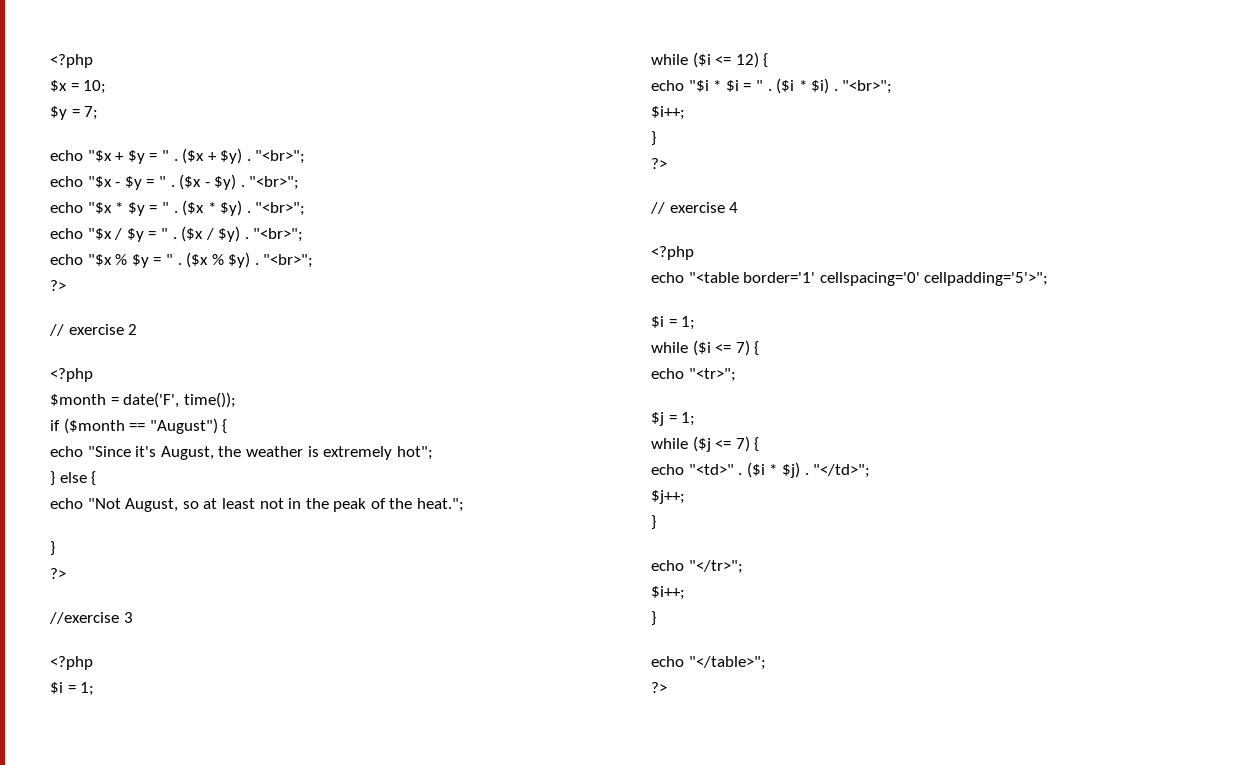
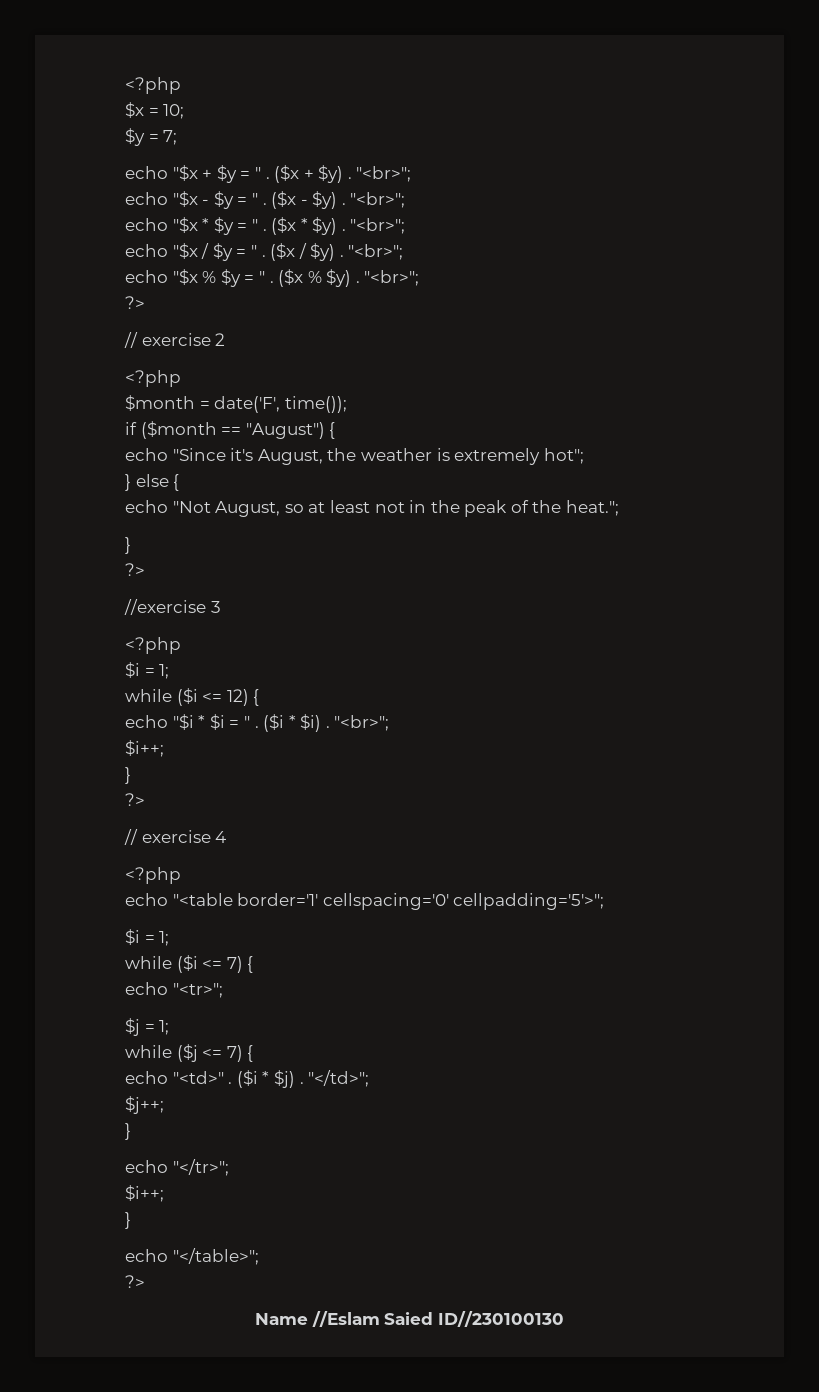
(667, 687) none -> [255,1311,564,1327] // Name //Eslam Saied ID//230100130

